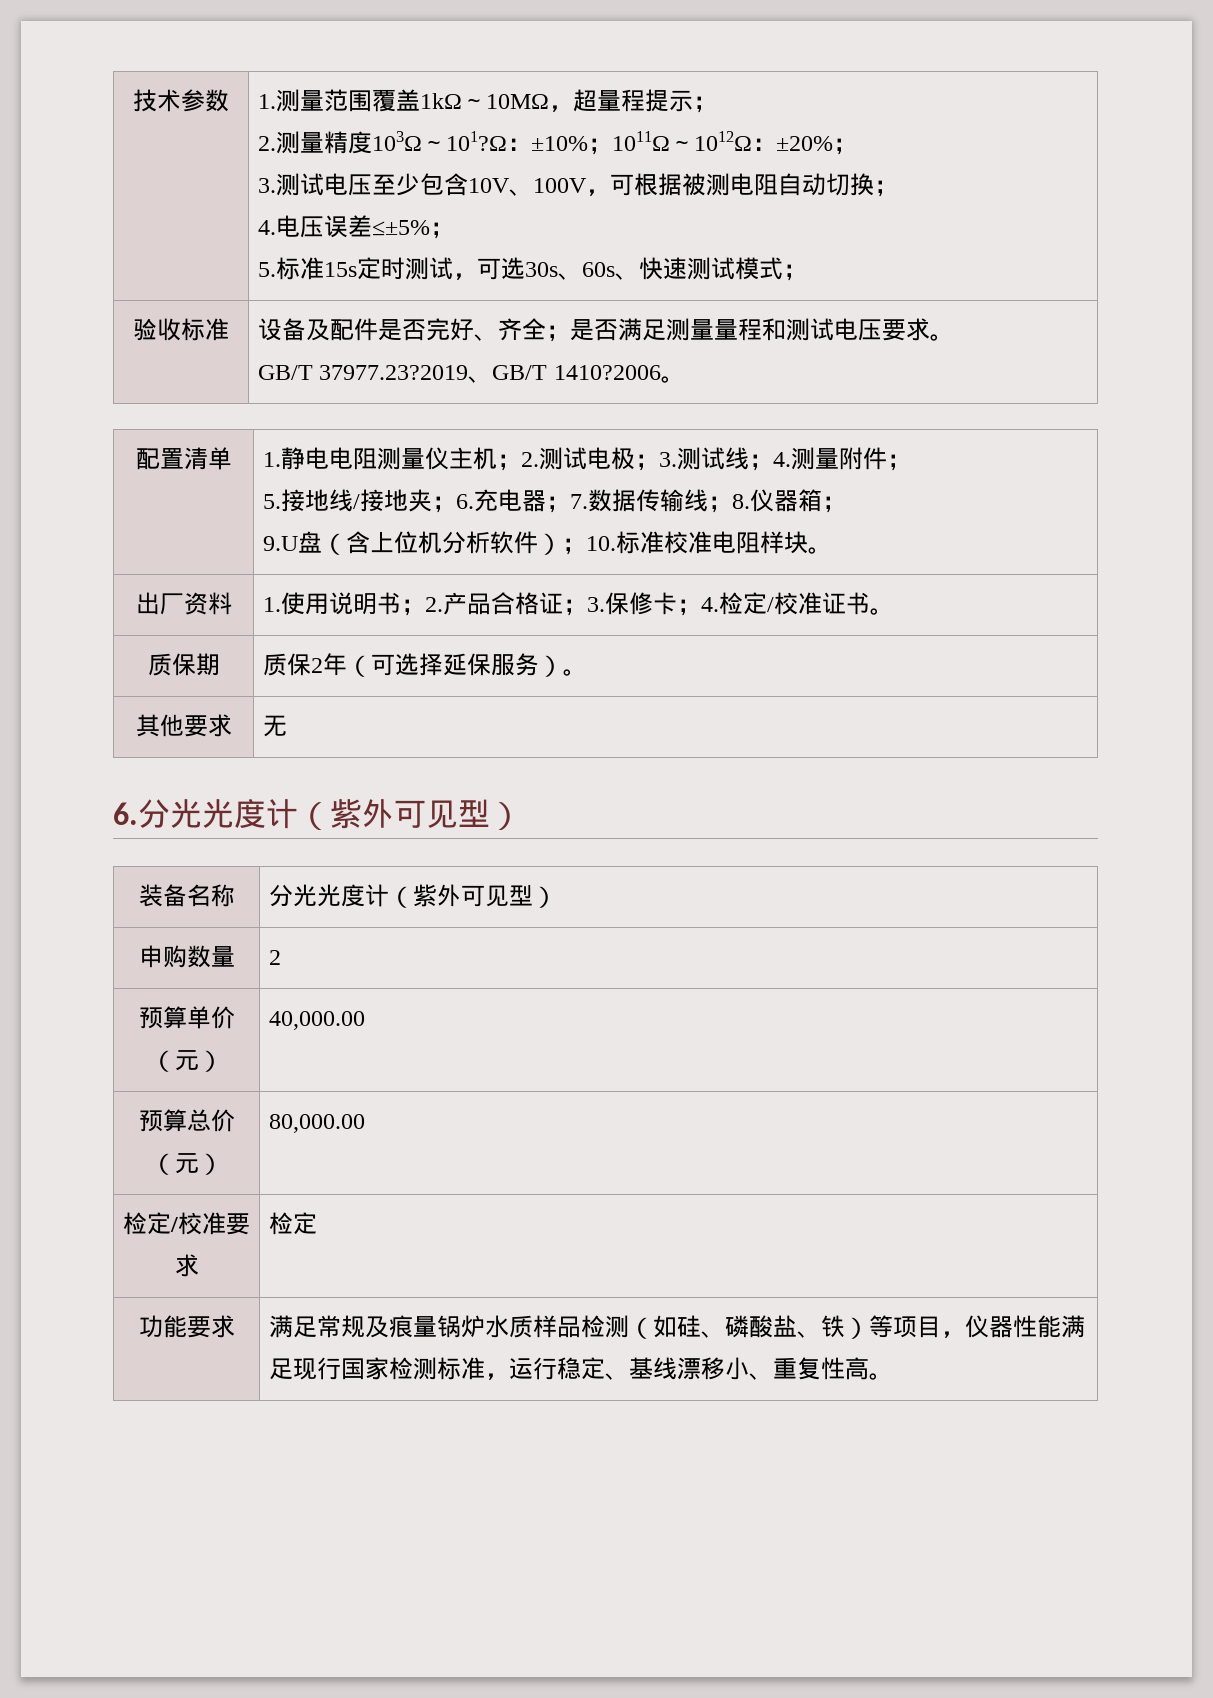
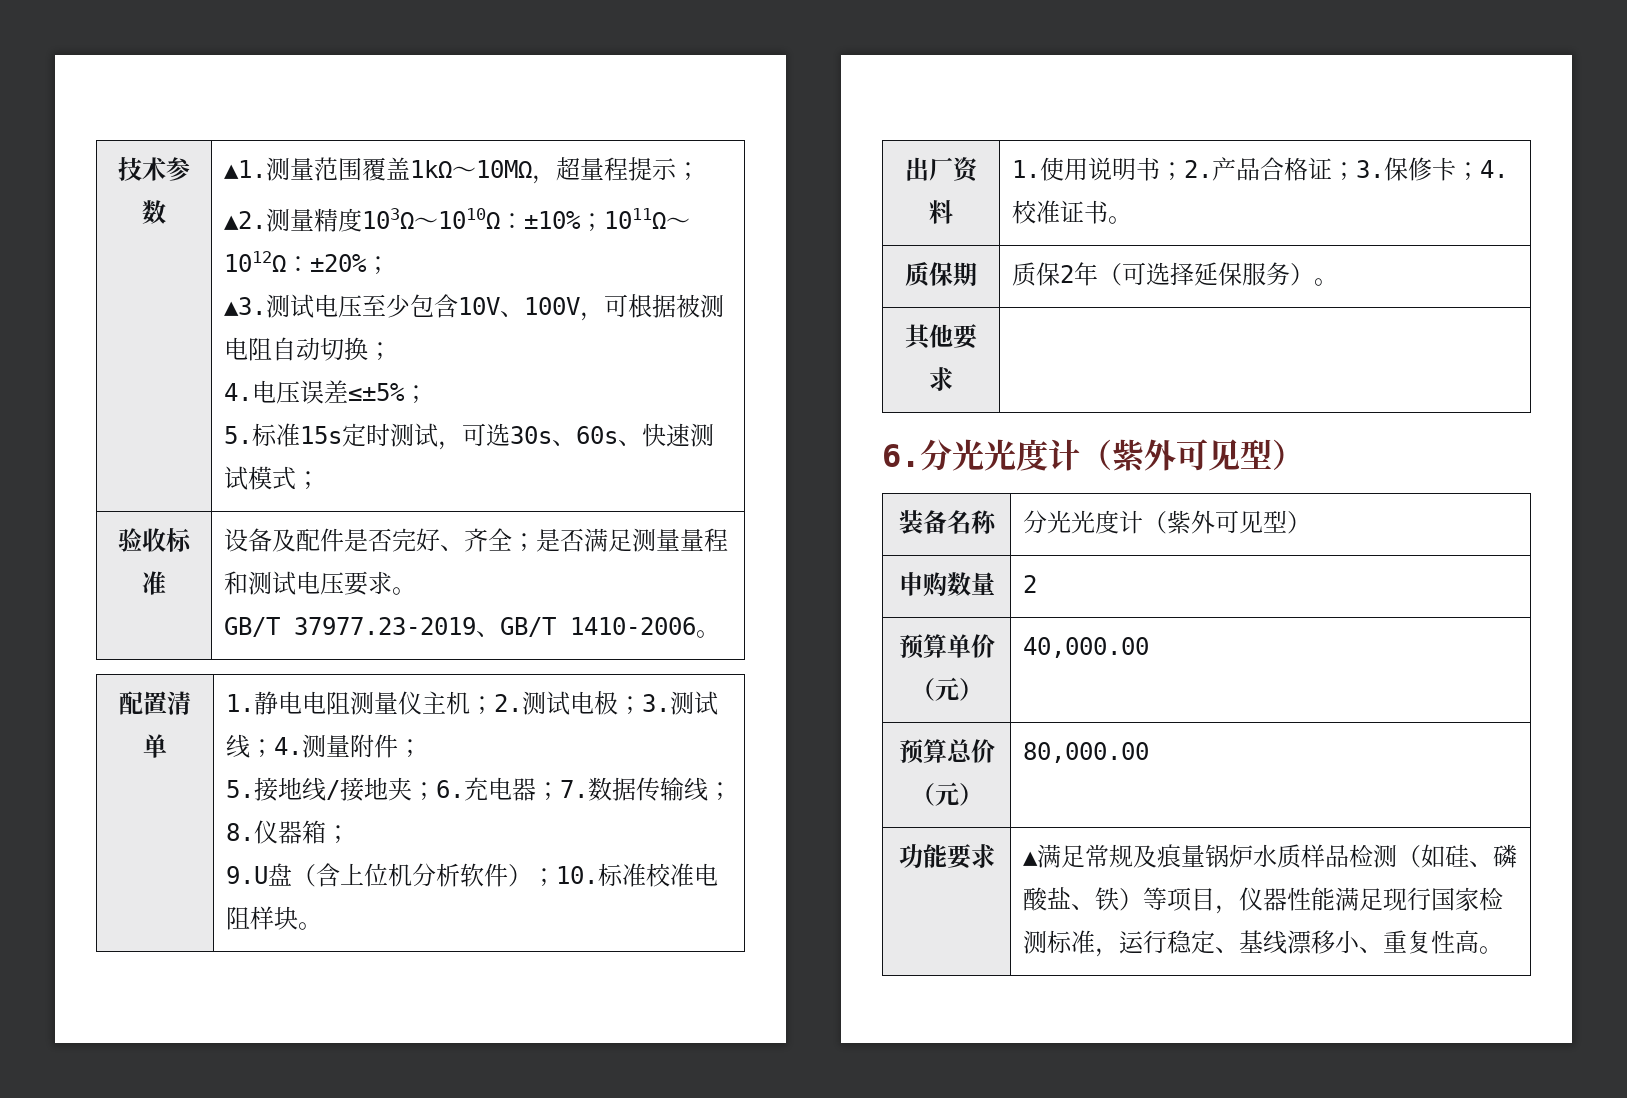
[257,94,276,109] 1. -> [223,160,266,179] ▲1.
[257,136,276,151] 2. -> [223,211,266,230] ▲2.
[445,131,507,151] 101?Ω -> [437,208,500,229] 1010Ω
[257,178,276,193] 3. -> [223,297,266,316] ▲3.
[319,365,661,383] 37977.23?2019、GB/T 1410?2006 -> [293,617,696,637] 37977.23-2019、GB/T 1410-2006
[718,592,774,615] 检定/ -> (1508, 169) none
[262,715,287,737] 无 -> (953, 379) none
[123,1212,250,1235] [174,1254,199,1277] [268,1212,317,1235] // 检定/校准要求 | 检定 -> (1149, 752) none
(235, 1326) none -> [1022,851,1038,866] ▲

